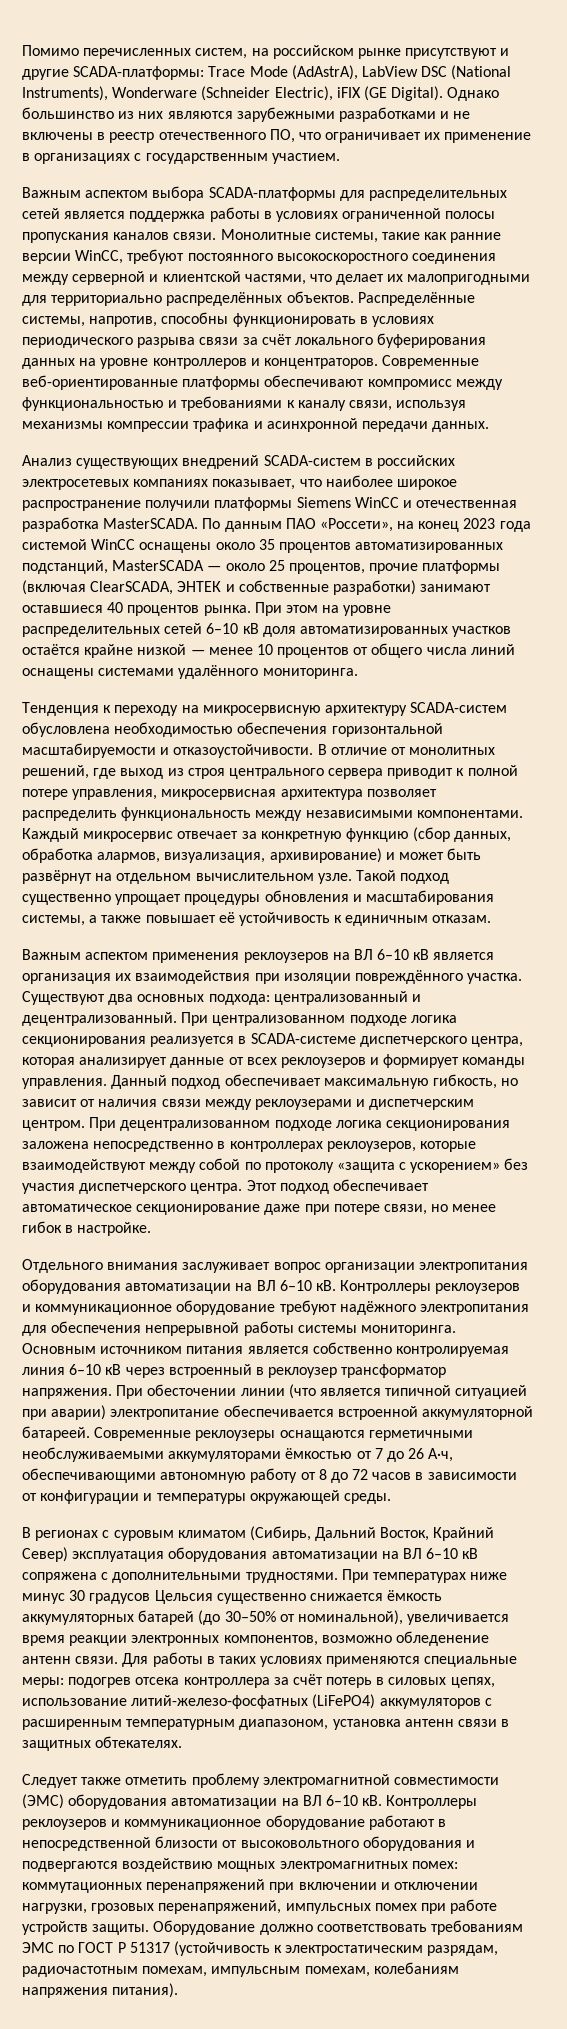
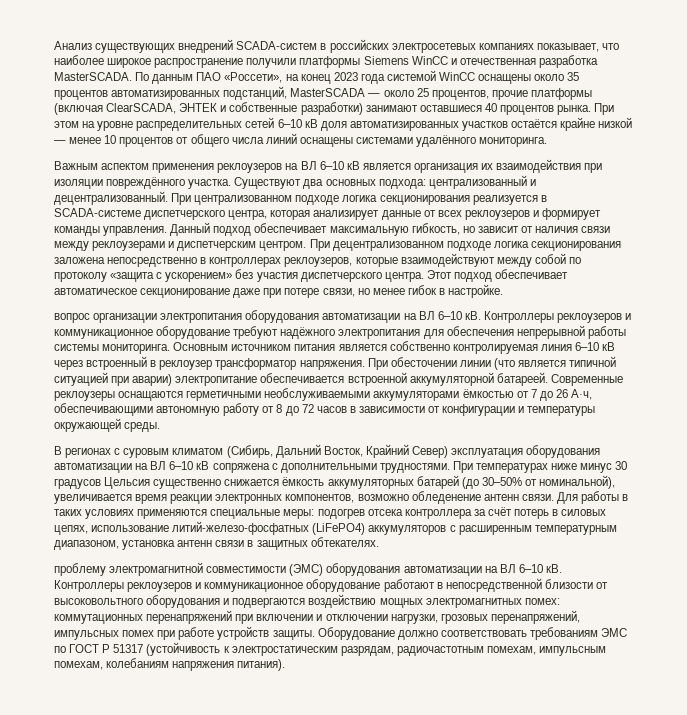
[22,45,510,59] [22,65,512,80] [22,86,500,101] [22,107,471,122] [22,129,532,143] [22,153,340,164] [22,186,507,201] [22,207,496,222] [22,229,502,243] [22,249,496,264] [22,271,531,285] [22,291,475,306] [22,312,434,327] [22,333,487,348] [22,355,480,369] [22,375,503,390] [22,396,467,411] [22,418,490,432] Помимо перечисленных систем, на российском рынке присутствуют и другие SCADA-платформы: Trace Mode (AdAstrA), LabView DSC (National Instruments), Wonderware (Schneider Electric), iFIX (GE Digital). Однако большинство из них являются зарубежными разработками и не включены в реестр отечественного ПО, что ограничивает их применение в организациях с государственным участием. // Важным аспектом выбора SCADA-платформы для распределительных сетей является поддержка работы в условиях ограниченной полосы пропускания каналов связи. Монолитные системы, такие как ранние версии WinCC, требуют постоянного высокоскоростного соединения между серверной и клиентской частями, что делает их малопригодными для территориально распределённых объектов. Распределённые системы, напротив, способны функционировать в условиях периодического разрыва связи за счёт локального буферирования данных на уровне контроллеров и концентраторов. Современные веб-ориентированные платформы обеспечивают компромисс между функциональностью и требованиями к каналу связи, используя механизмы компрессии трафика и асинхронной передачи данных. // -> (54, 45) none
[22,702,508,716] [22,722,443,737] [22,743,496,758] [22,765,518,779] [22,789,437,800] [22,807,523,821] [22,827,512,842] [22,848,482,863] [22,870,450,884] [22,890,494,905] [22,912,492,926] // Тенденция к переходу на микросервисную архитектуру SCADA-систем обусловлена необходимостью обеспечения горизонтальной масштабируемости и отказоустойчивости. В отличие от монолитных решений, где выход из строя центрального сервера приводит к полной потере управления, микросервисная архитектура позволяет распределить функциональность между независимыми компонентами. Каждый микросервис отвечает за конкретную функцию (сбор данных, обработка алармов, визуализация, архивирование) и может быть развёрнут на отдельном вычислительном узле. Такой подход существенно упрощает процедуры обновления и масштабирования системы, а также повышает её устойчивость к единичным отказам. -> (548, 142) none
[22,1259,271,1273] Отдельного внимания заслуживает -> (504, 291) none
[22,1774,188,1788] Следует также отметить -> (379, 542) none

